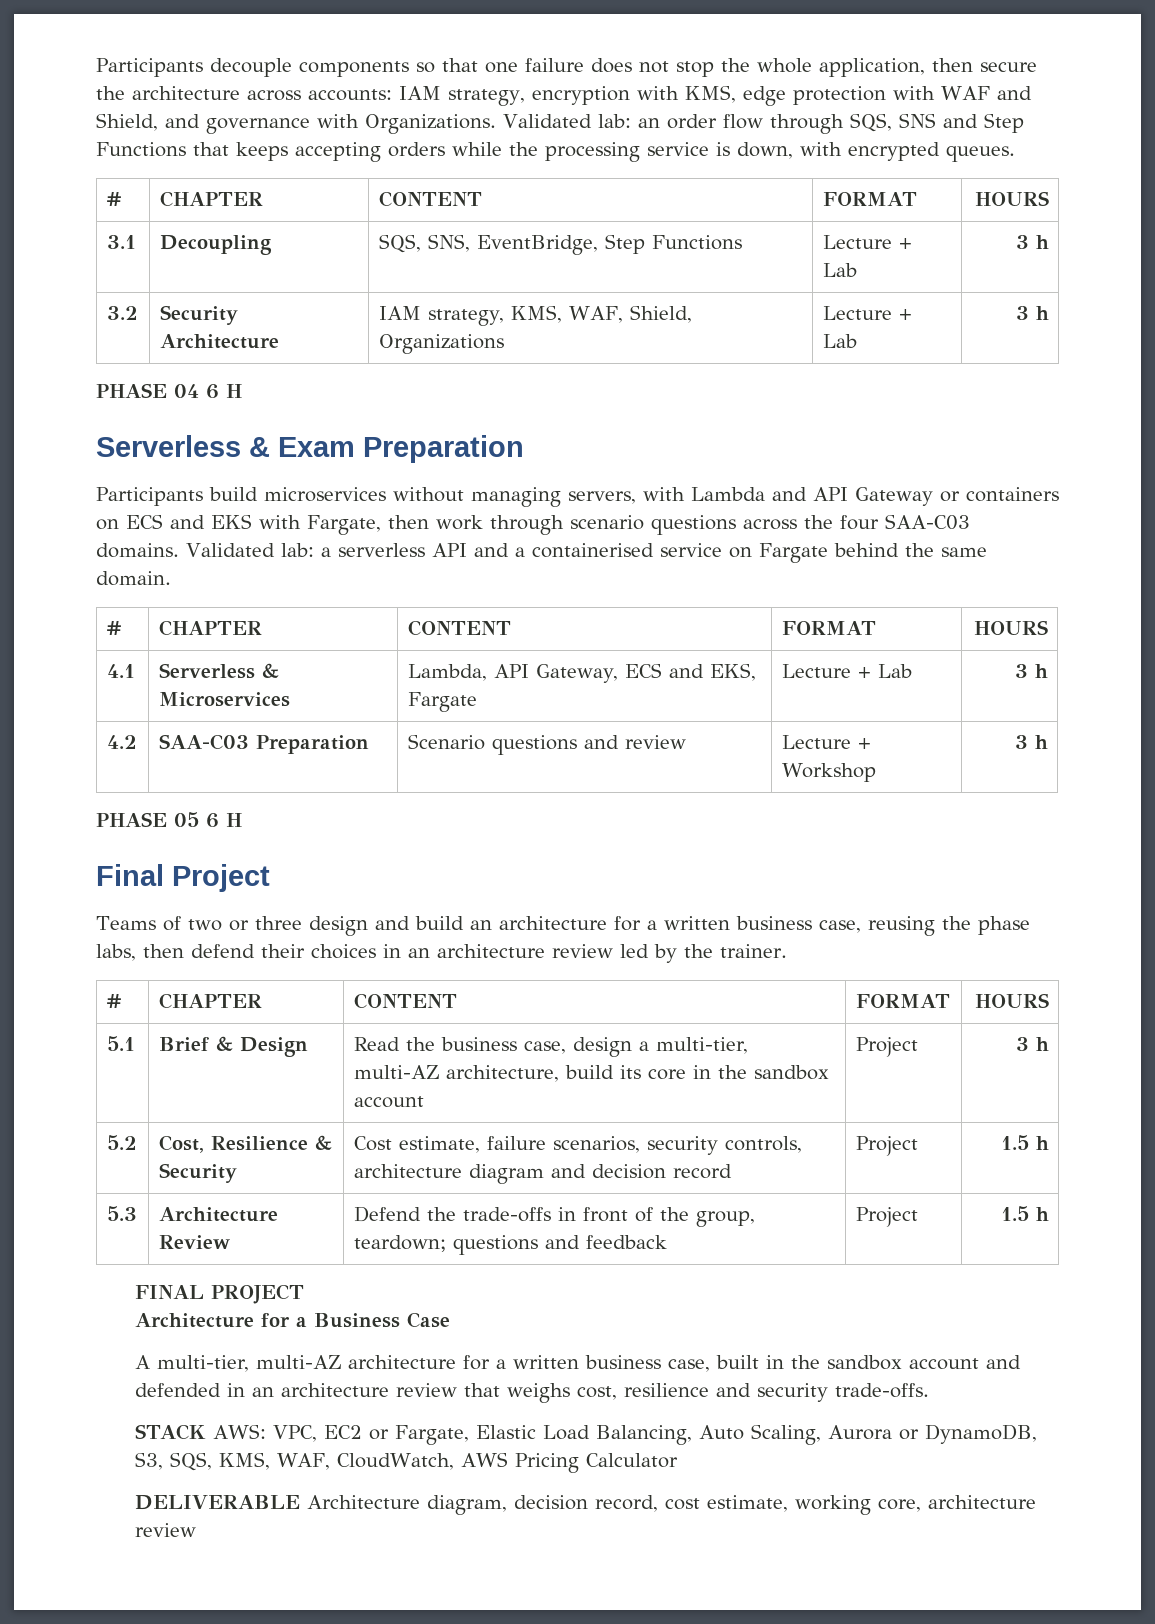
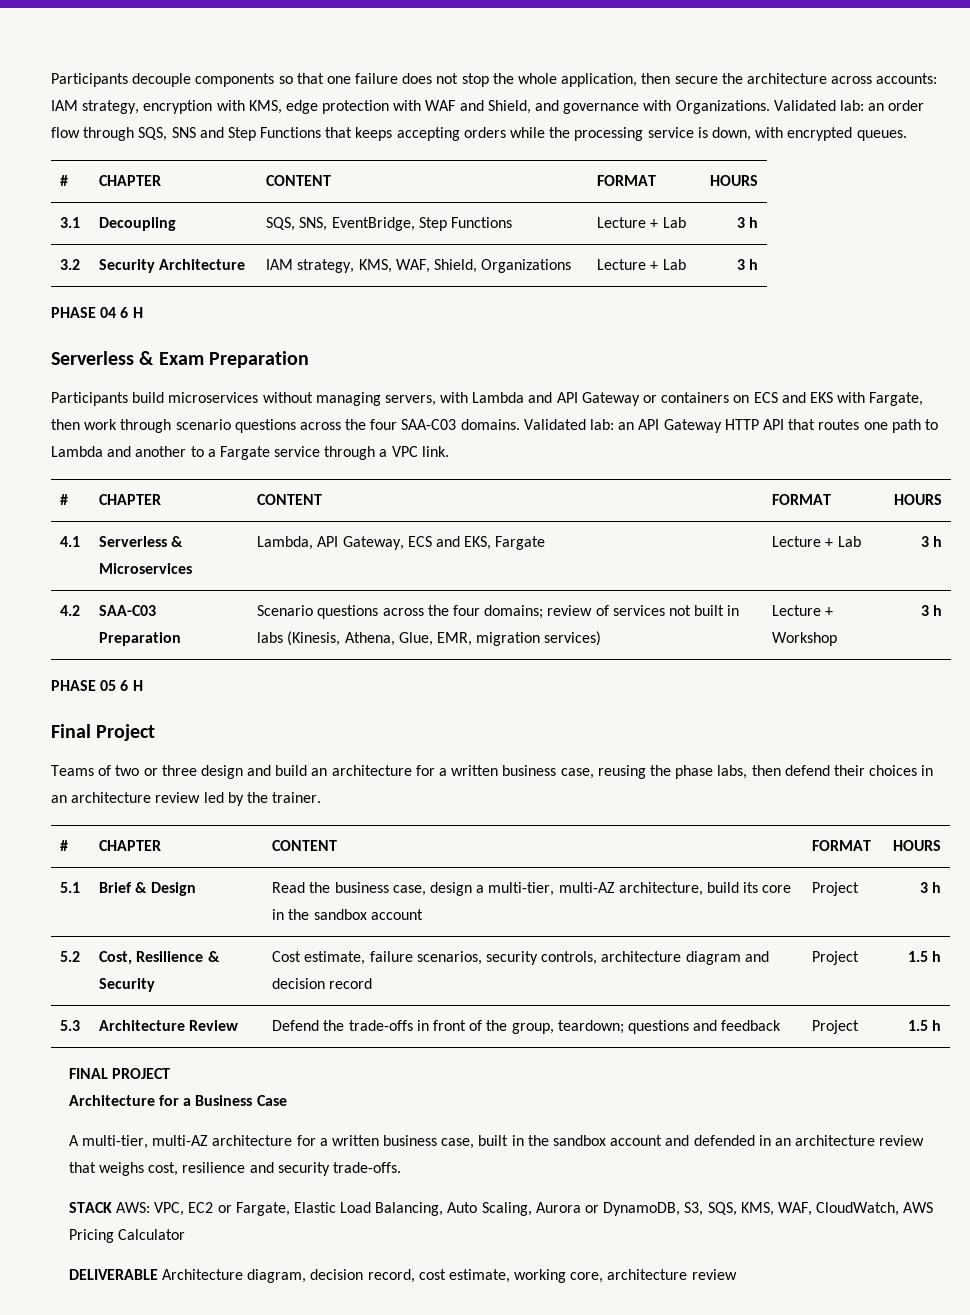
[320,543,987,563] [96,571,171,586] a serverless API and a containerised service on Fargate behind the same domain. -> [618,419,938,433] [51,446,449,460] an API Gateway HTTP API that routes one path to Lambda and another to a Fargate service through a VPC link.
[583,735,686,749] and review -> [382,605,740,619] [257,631,602,646] across the four domains; review of services not built in labs (Kinesis, Athena, Glue, EMR, migration services)

